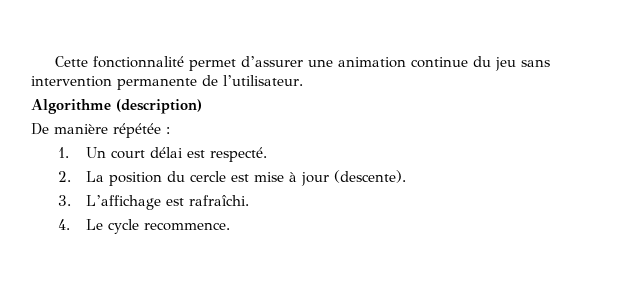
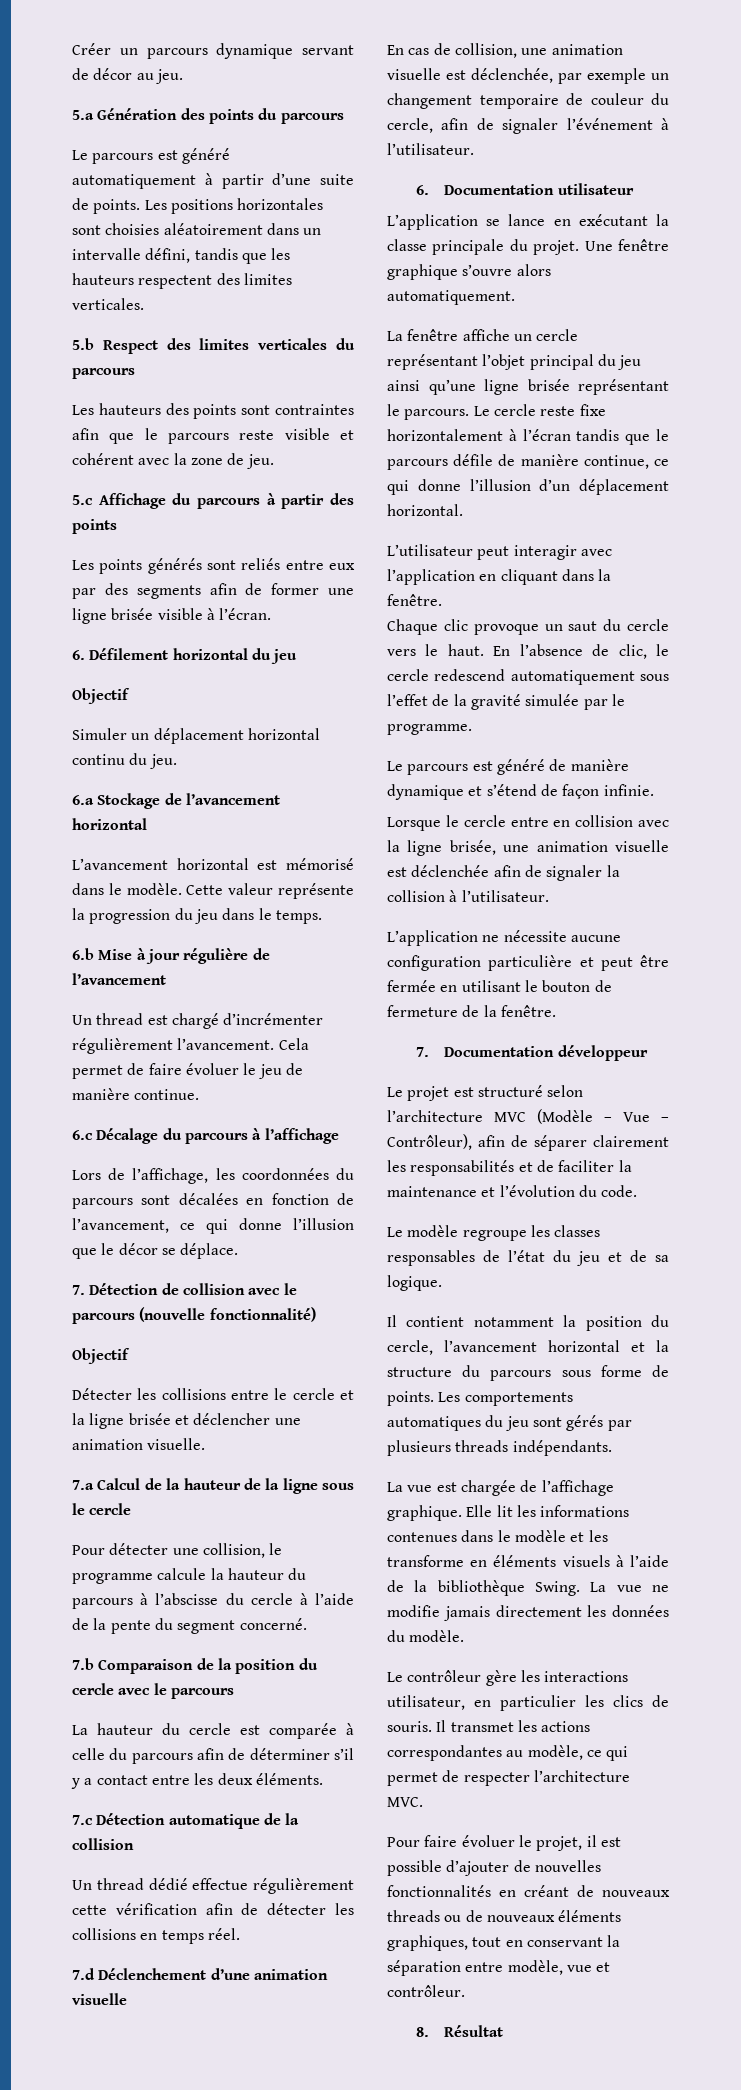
[54,56,550,71] [31,75,303,90] [31,99,202,114] [31,123,170,138] [58,147,267,162] [58,170,406,186] [58,195,249,210] [58,219,230,234] Cette fonctionnalité permet d’assurer une animation continue du jeu sans intervention permanente de l’utilisateur. // Algorithme (description) // De manière répétée : // 1. Un court délai est respecté. // 2. La position du cercle est mise à jour (descente). // 3. L’affichage est rafraîchi. // 4. Le cycle recommence. -> [72,43,354,59] [72,68,183,84] [72,108,344,124] [72,148,230,164] [72,173,354,189] [72,198,324,214] [72,223,322,235] [72,248,291,264] [72,273,292,289] [72,298,144,310] [72,338,355,354] [72,368,135,379] [72,403,355,419] [72,428,354,444] [72,453,274,469] [72,493,355,509] [72,519,117,534] [72,558,355,574] [72,583,355,599] [72,608,272,624] [72,648,298,664] [72,688,130,704] [72,728,320,744] [72,753,177,769] [72,793,280,809] [72,818,147,830] [72,858,355,870] [72,883,354,899] [72,908,322,924] [72,948,270,964] [72,973,166,985] [72,1013,324,1029] [72,1038,309,1054] [72,1063,303,1079] [72,1088,200,1100] [72,1128,339,1144] [72,1168,355,1184] [72,1193,354,1209] [72,1218,354,1234] [72,1243,239,1259] [72,1283,297,1295] [72,1307,316,1324] [72,1348,130,1364] [72,1388,354,1400] [72,1413,301,1429] [72,1438,206,1450] [72,1478,354,1494] [72,1503,132,1515] [72,1543,283,1558] [72,1568,307,1584] [72,1593,354,1609] [72,1618,307,1634] [72,1658,318,1674] [72,1683,234,1699] [72,1723,354,1739] [72,1748,355,1764] [71,1773,323,1789] [72,1813,300,1829] [72,1838,134,1850] [72,1878,354,1894] [72,1903,354,1915] [72,1928,240,1944] [72,1968,328,1980] [72,1993,127,2005] [387,43,623,58] [387,68,669,84] [387,93,669,109] [387,118,669,134] [387,143,474,155] [415,183,634,195] [387,214,669,230] [387,239,669,255] [387,264,551,280] [387,290,515,305] [387,329,579,341] [387,354,642,370] [387,379,669,395] [387,404,606,420] [387,429,669,445] [387,454,669,470] [387,479,669,495] [387,504,463,516] [387,544,612,560] [387,569,612,585] [387,594,442,606] [387,619,669,635] [387,644,669,659] [387,669,669,685] [387,694,625,710] [387,724,472,735] [387,759,629,775] [387,784,654,800] [387,815,669,831] [387,840,669,856] [387,865,620,881] [387,890,549,902] [387,930,621,946] [387,955,669,971] [387,980,612,992] [387,1005,556,1017] [415,1045,648,1061] [387,1085,584,1101] [387,1109,669,1124] [387,1134,669,1151] [387,1160,632,1176] [387,1185,638,1197] [387,1225,601,1241] [387,1250,669,1266] [387,1275,442,1291] [387,1315,669,1331] [387,1340,669,1355] [387,1365,669,1381] [387,1391,573,1406] [387,1415,632,1431] [387,1440,612,1456] [387,1480,614,1496] [387,1505,630,1521] [387,1530,608,1542] [387,1555,669,1567] [387,1580,669,1596] [387,1605,669,1621] [387,1630,465,1642] [387,1670,629,1686] [387,1695,669,1711] [387,1720,591,1732] [387,1745,629,1761] [387,1770,630,1786] [387,1797,423,1807] [387,1835,621,1851] [387,1860,601,1876] [387,1885,670,1897] [387,1910,622,1922] [387,1935,621,1951] [387,1960,611,1976] [387,1985,465,1997] [415,2025,504,2037] Créer un parcours dynamique servant de décor au jeu. // 5.a Génération des points du parcours // Le parcours est généré automatiquement à partir d’une suite de points. Les positions horizontales sont choisies aléatoirement dans un intervalle défini, tandis que les hauteurs respectent des limites verticales. // 5.b Respect des limites verticales du parcours // Les hauteurs des points sont contraintes afin que le parcours reste visible et cohérent avec la zone de jeu. // 5.c Affichage du parcours à partir des points // Les points générés sont reliés entre eux par des segments afin de former une ligne brisée visible à l’écran. // 6. Défilement horizontal du jeu // Objectif // Simuler un déplacement horizontal continu du jeu. // 6.a Stockage de l’avancement horizontal // L’avancement horizontal est mémorisé dans le modèle. Cette valeur représente la progression du jeu dans le temps. // 6.b Mise à jour régulière de l’avancement // Un thread est chargé d’incrémenter régulièrement l’avancement. Cela permet de faire évoluer le jeu de manière continue. // 6.c Décalage du parcours à l’affichage // Lors de l’affichage, les coordonnées du parcours sont décalées en fonction de l’avancement, ce qui donne l’illusion que le décor se déplace. // 7. Détection de collision avec le parcours (nouvelle fonctionnalité) // Objectif // Détecter les collisions entre le cercle et la ligne brisée et déclencher une animation visuelle. // 7.a Calcul de la hauteur de la ligne sous le cercle // Pour détecter une collision, le programme calcule la hauteur du parcours à l’abscisse du cercle à l’aide de la pente du segment concerné. // 7.b Comparaison de la position du cercle avec le parcours // La hauteur du cercle est comparée à celle du parcours afin de déterminer s’il y a contact entre les deux éléments. // 7.c Détection automatique de la collision // Un thread dédié effectue régulièrement cette vérification afin de détecter les collisions en temps réel. // 7.d Déclenchement d’une animation visuelle // En cas de collision, une animation visuelle est déclenchée, par exemple un changement temporaire de couleur du cercle, afin de signaler l’événement à l’utilisateur. // 6. Documentation utilisateur // L’application se lance en exécutant la classe principale du projet. Une fenêtre graphique s’ouvre alors automatiquement. // La fenêtre affiche un cercle représentant l’objet principal du jeu ainsi qu’une ligne brisée représentant le parcours. Le cercle reste fixe horizontalement à l’écran tandis que le parcours défile de manière continue, ce qui donne l’illusion d’un déplacement horizontal. // L’utilisateur peut interagir avec l’application en cliquant dans la fenêtre. // Chaque clic provoque un saut du cercle vers le haut. En l’absence de clic, le cercle redescend automatiquement sous l’effet de la gravité simulée par le programme. // Le parcours est généré de manière dynamique et s’étend de façon infinie. // Lorsque le cercle entre en collision avec la ligne brisée, une animation visuelle est déclenchée afin de signaler la collision à l’utilisateur. // L’application ne nécessite aucune configuration particulière et peut être fermée en utilisant le bouton de fermeture de la fenêtre. // 7. Documentation développeur // Le projet est structuré selon l’architecture MVC (Modèle – Vue – Contrôleur), afin de séparer clairement les responsabilités et de faciliter la maintenance et l’évolution du code. // Le modèle regroupe les classes responsables de l’état du jeu et de sa logique. // Il contient notamment la position du cercle, l’avancement horizontal et la structure du parcours sous forme de points. Les comportements automatiques du jeu sont gérés par plusieurs threads indépendants. // La vue est chargée de l’affichage graphique. Elle lit les informations contenues dans le modèle et les transforme en éléments visuels à l’aide de la bibliothèque Swing. La vue ne modifie jamais directement les données du modèle. // Le contrôleur gère les interactions utilisateur, en particulier les clics de souris. Il transmet les actions correspondantes au modèle, ce qui permet de respecter l’architecture MVC. // Pour faire évoluer le projet, il est possible d’ajouter de nouvelles fonctionnalités en créant de nouveaux threads ou de nouveaux éléments graphiques, tout en conservant la séparation entre modèle, vue et contrôleur. // 8. Résultat

